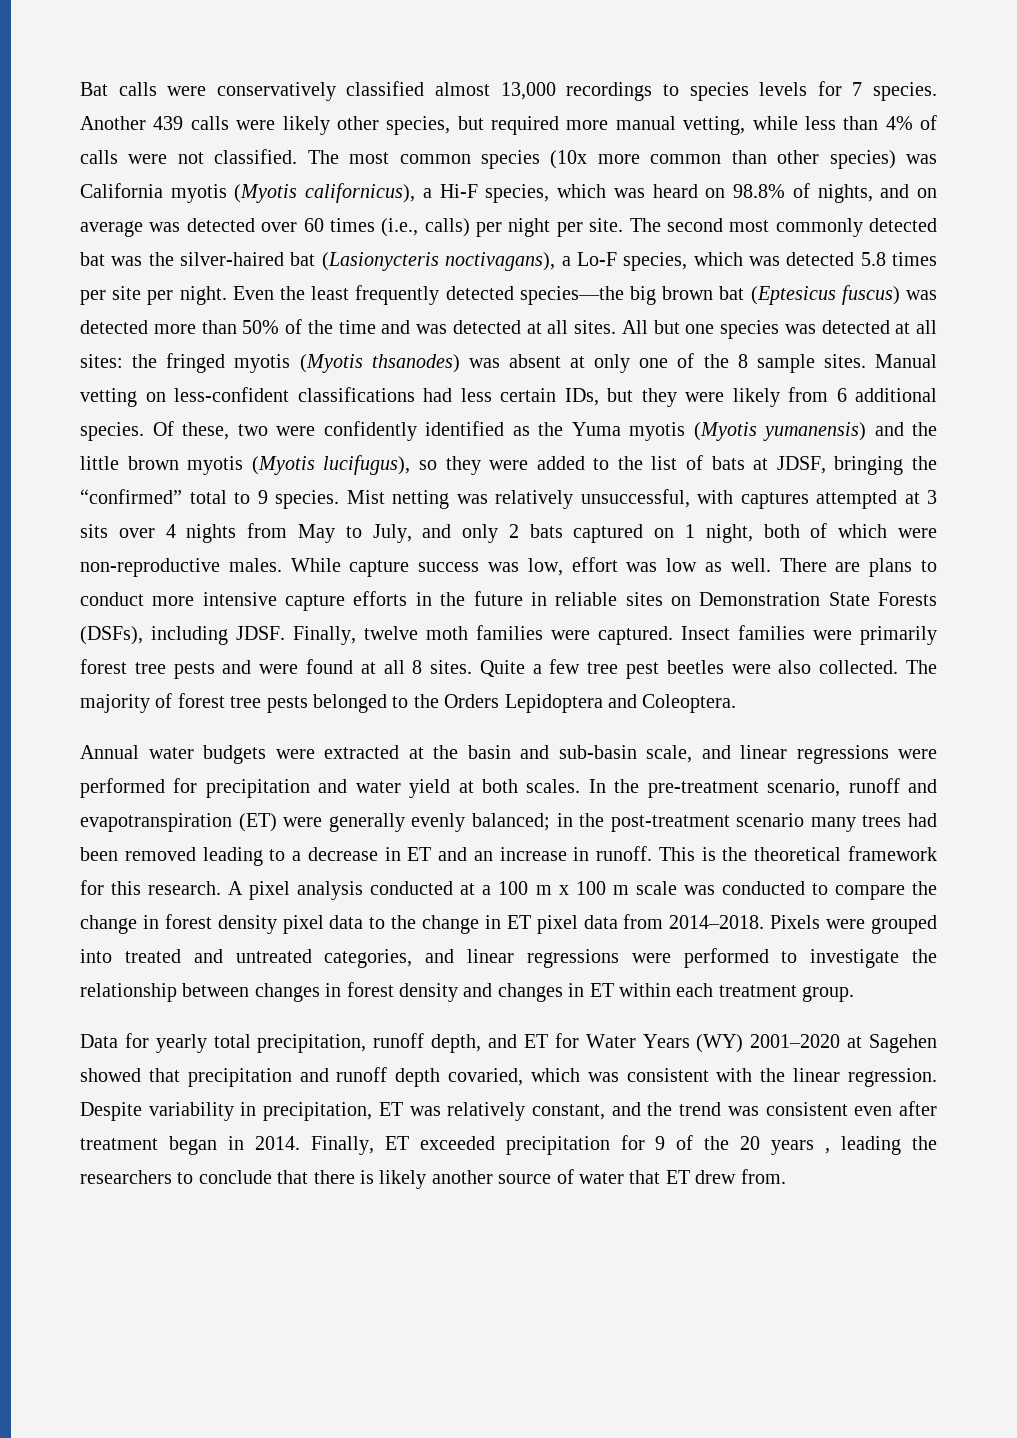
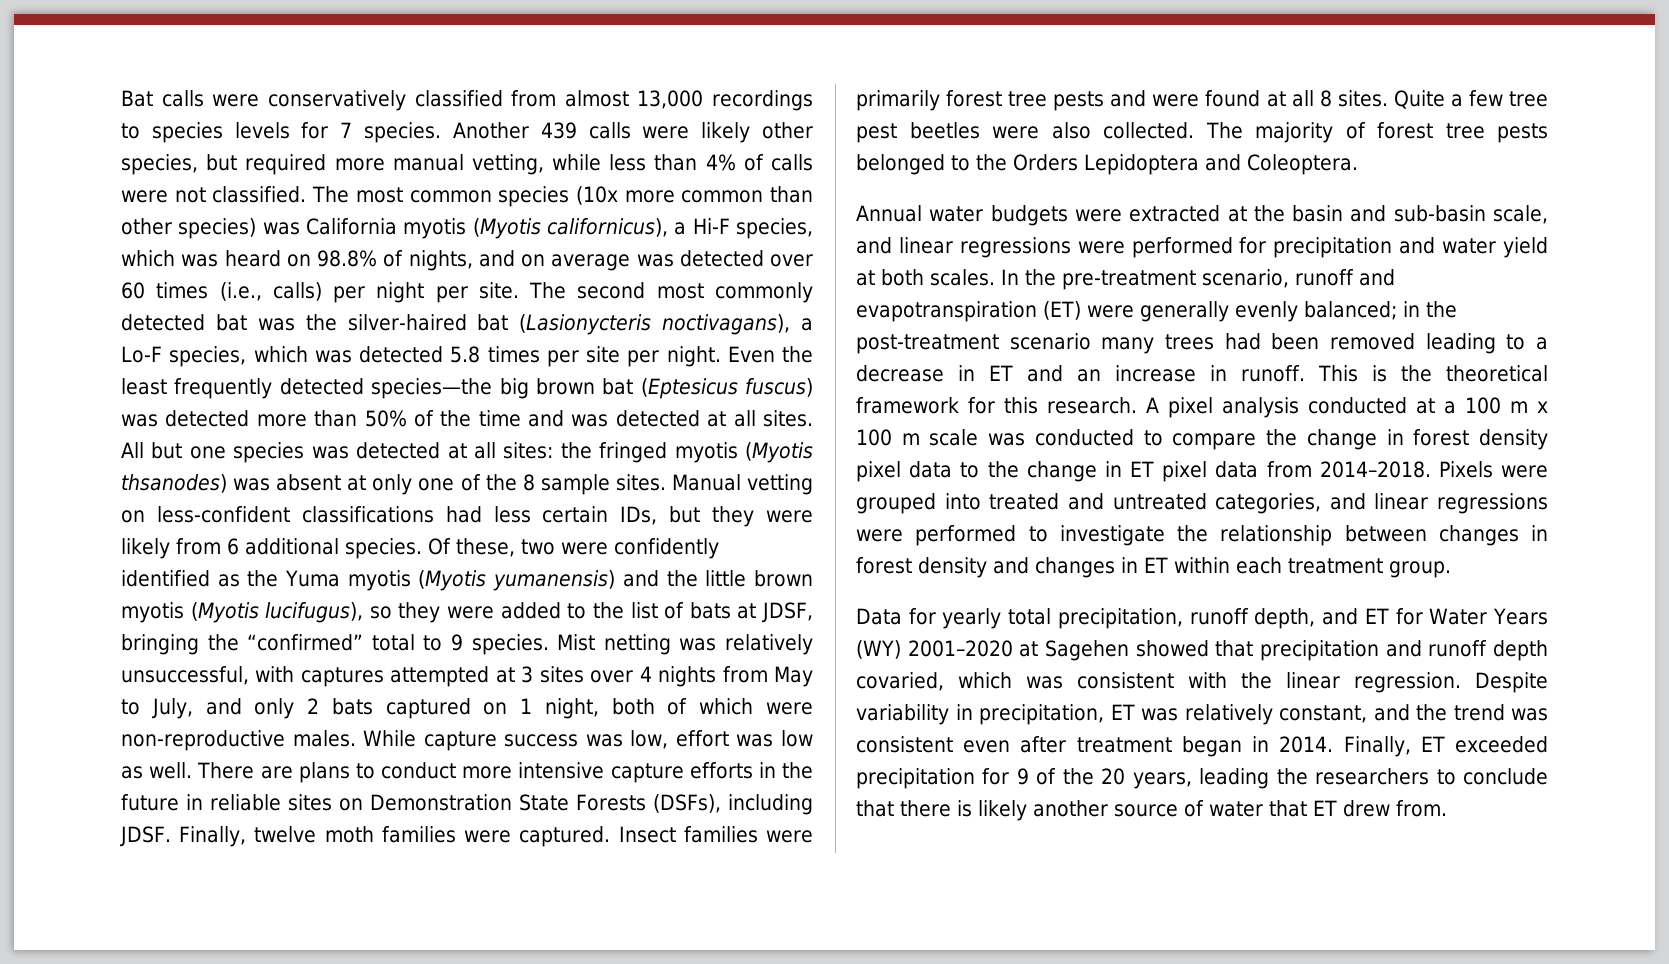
(425, 88) none -> [511,90,557,107] from
[80,524,108,538] sits -> [539,666,584,683] sites
[771,1140,831,1155] years , -> [1132,772,1192,789] years,

